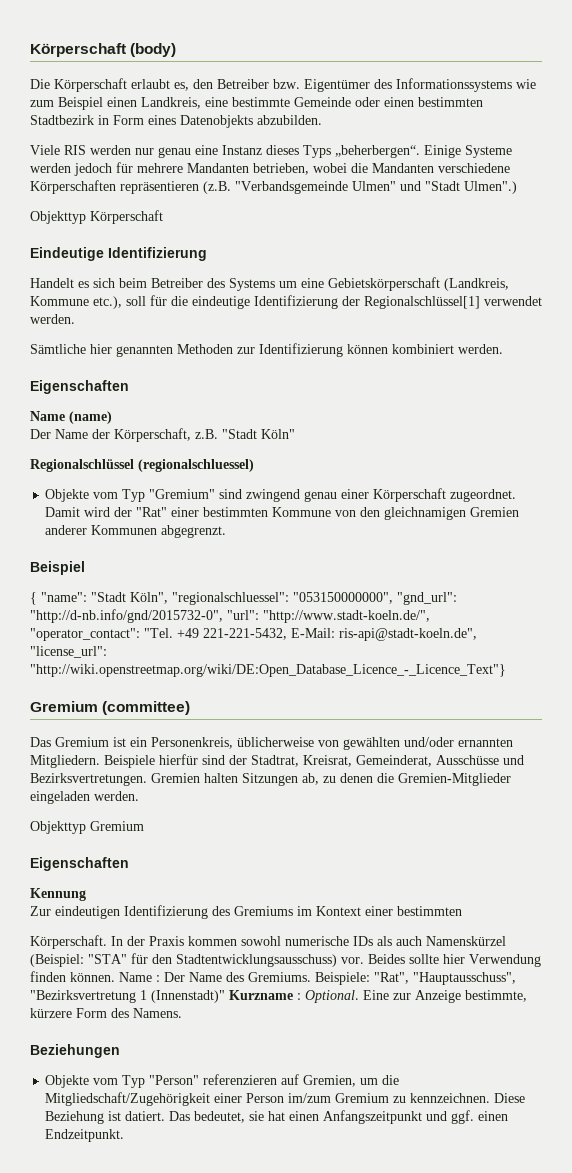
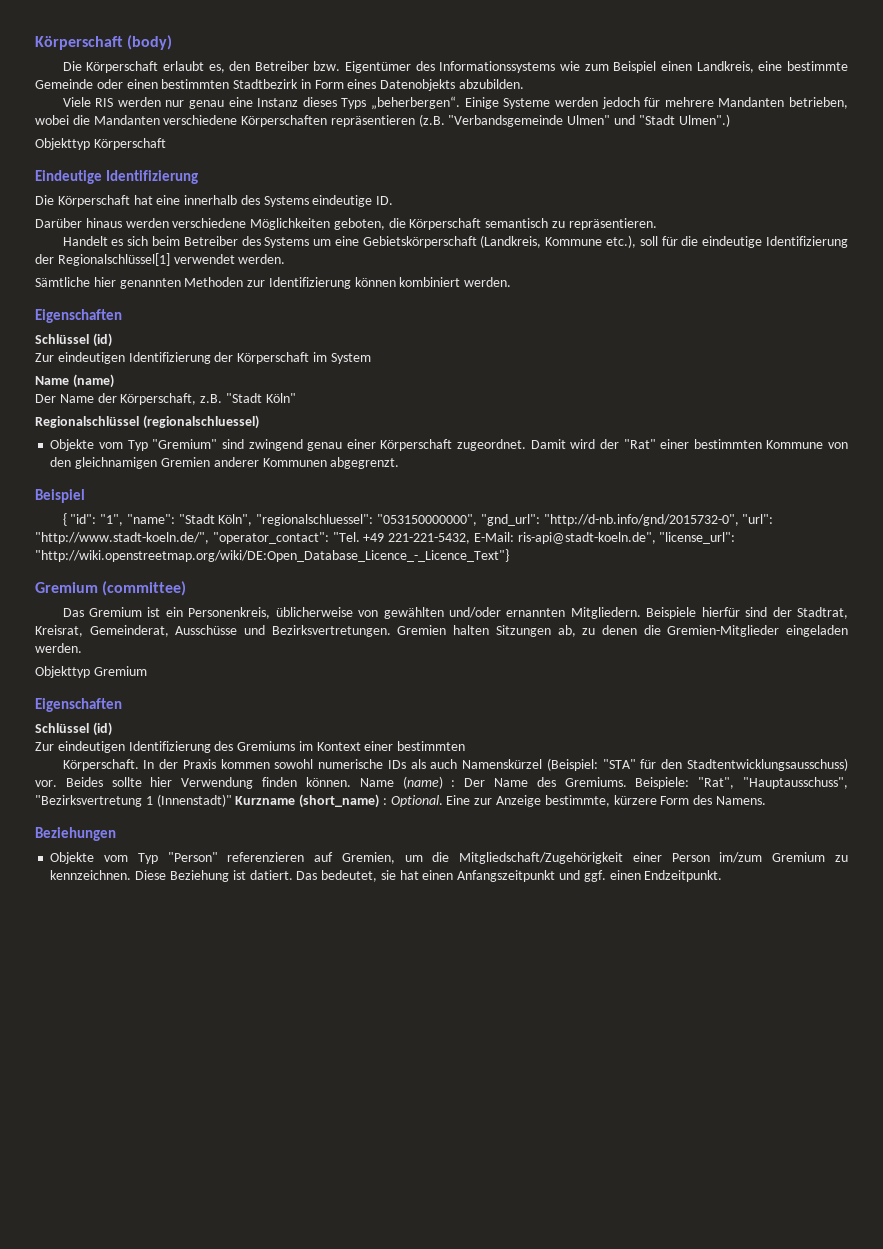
(207, 254) none -> [35,195,394,207] [35,218,657,230] // Die Körperschaft hat eine innerhalb des Systems eindeutige ID. // Darüber hinaus werden verschiedene Möglichkeiten geboten, die Körperschaft semantisch zu repräsentieren.
(129, 387) none -> [35,333,112,347] [35,352,371,364] // Schlüssel (id) // Zur eindeutigen Identifizierung der Körperschaft im System
(37, 598) none -> [70,514,124,526] "id": "1",
[30,888,86,901] Kennung -> [35,722,112,736] Schlüssel (id)
(152, 977) none -> [402,776,443,789] (name)
(293, 995) none -> [299,794,380,808] (short_name)

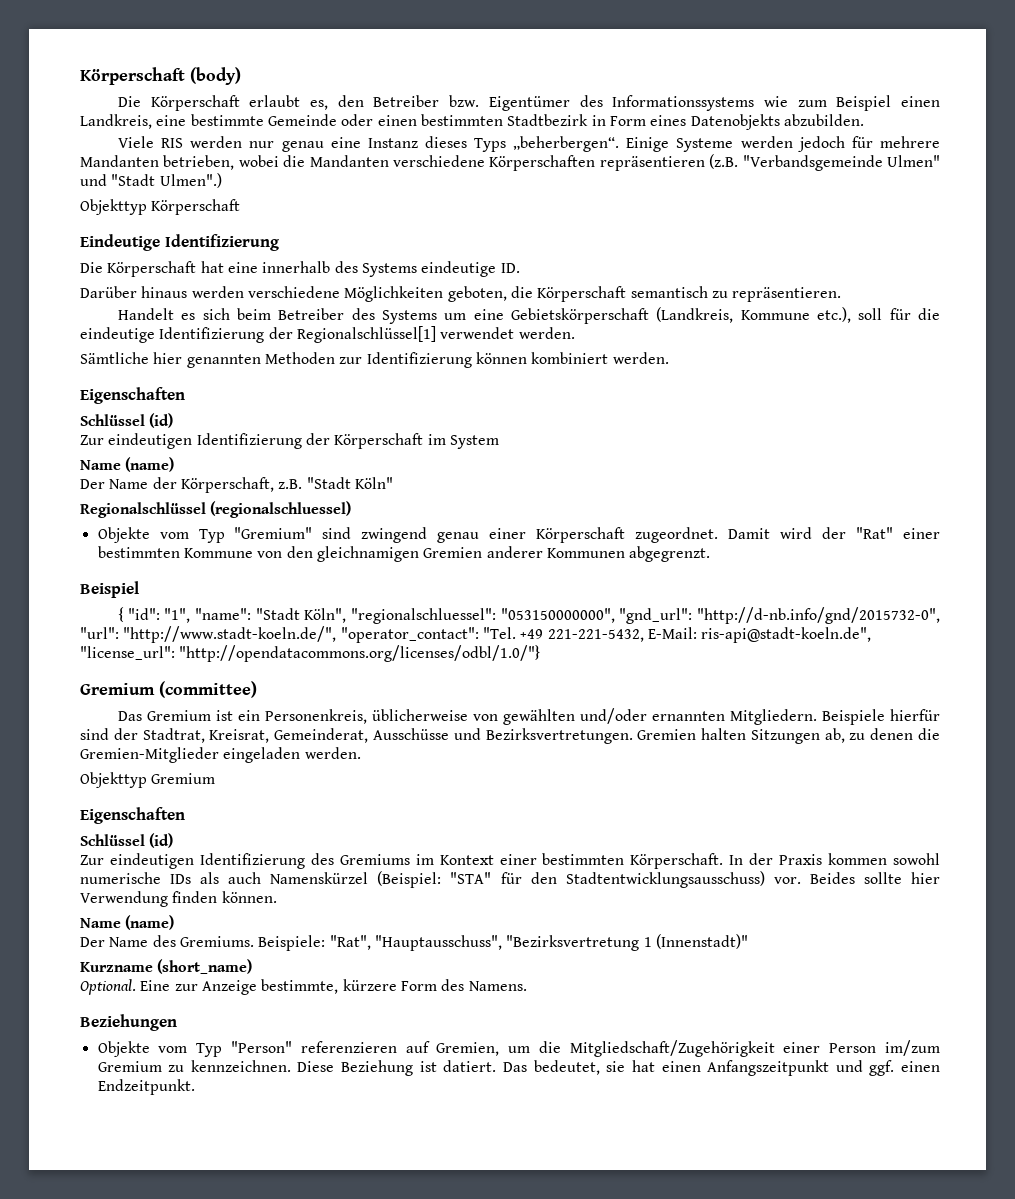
[35,549,509,562] "http://wiki.openstreetmap.org/wiki/DE:Open_Database_Licence_-_Licence_Text"} -> [179,645,541,662] "http://opendatacommons.org/licenses/odbl/1.0/"}
(466, 746) // -> (625, 859) none
[359,776,456,789] Name (name) : -> [80,915,175,930] // Name (name) //
(232, 800) none -> (748, 941) //
[382,798,387,805] : -> (253, 966) //

